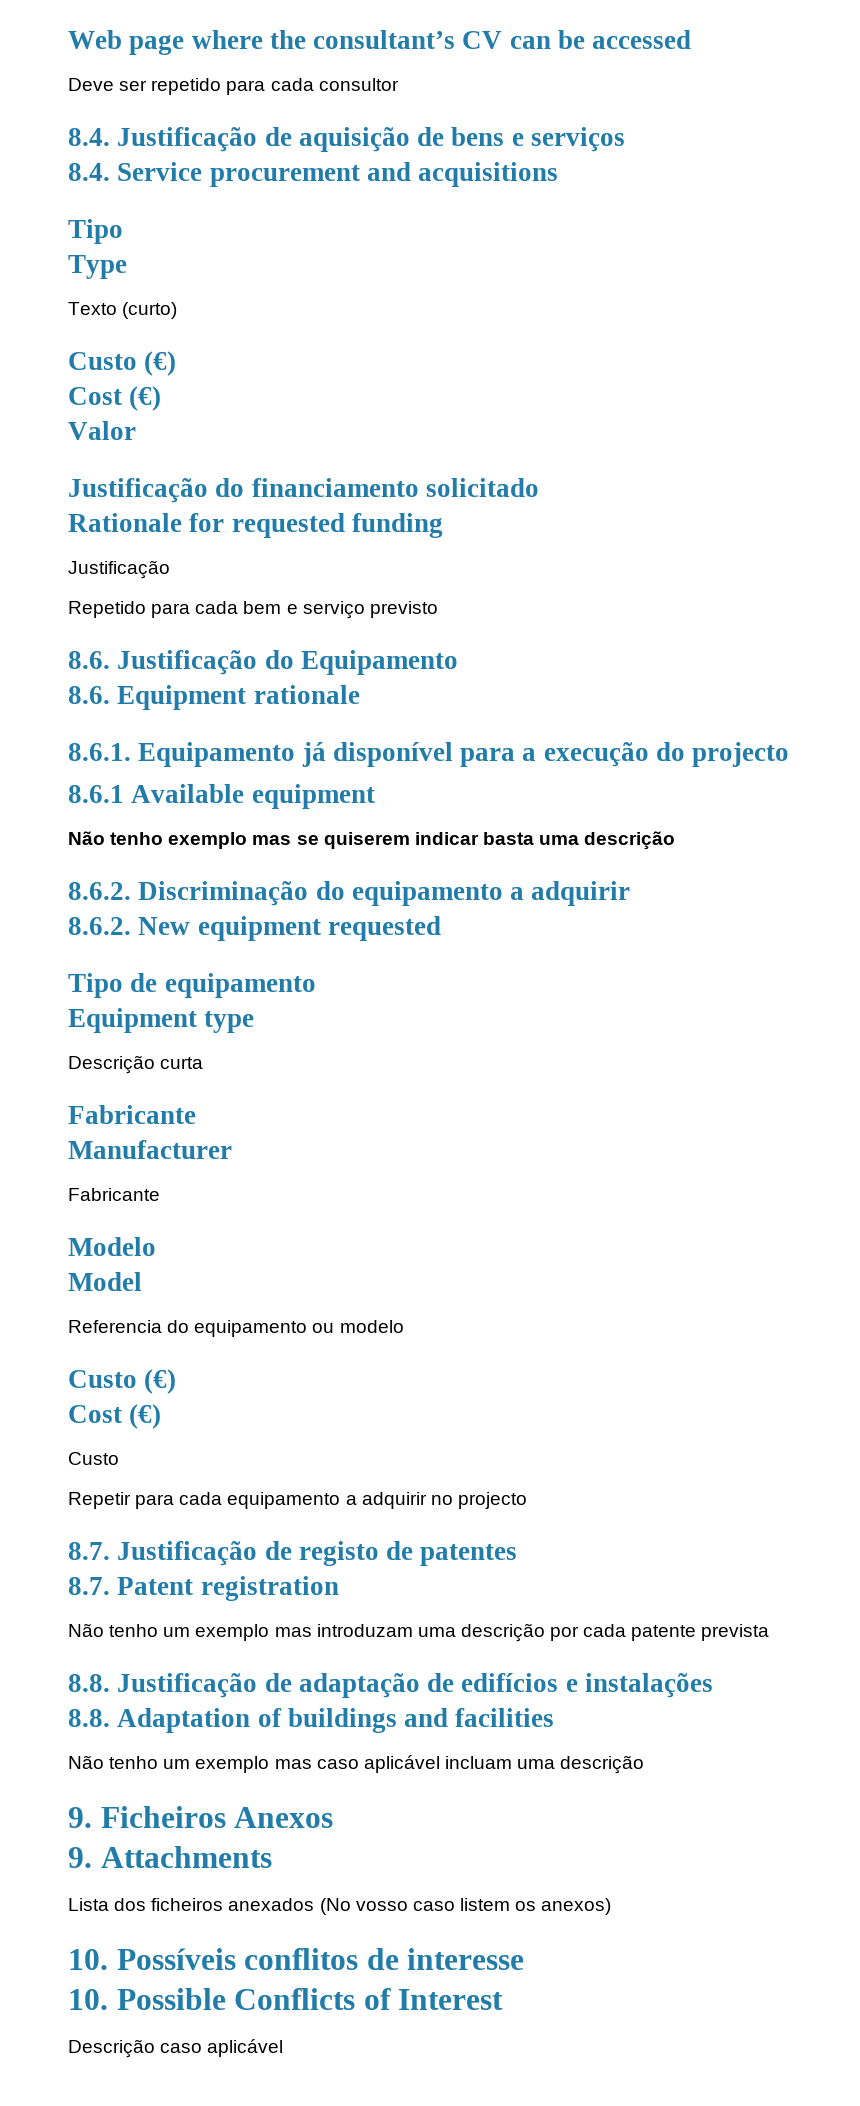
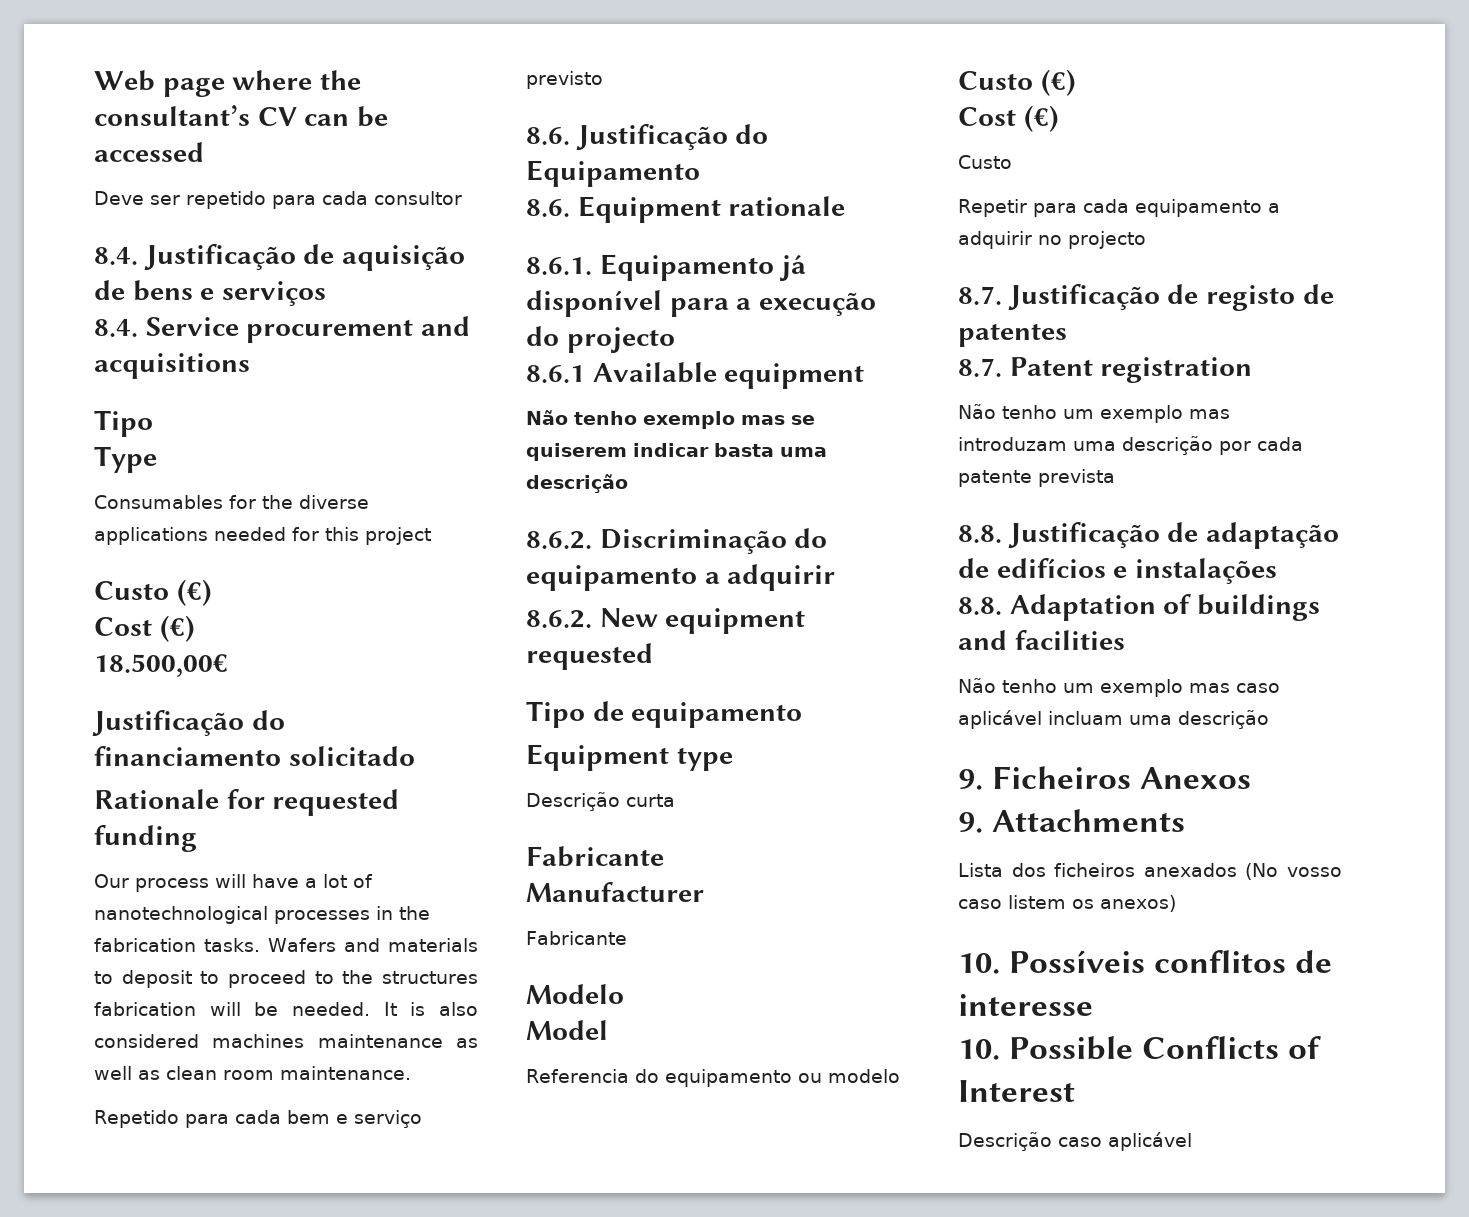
[68,302,178,319] [68,351,177,376] [68,386,162,411] [68,421,136,440] Texto (curto) // Custo (€) // Cost (€) // Valor -> [94,495,369,509] [94,527,431,545] [94,579,212,606] [94,615,195,642] [94,654,228,677] Consumables for the diverse applications needed for this project // Custo (€) // Cost (€) // 18.500,00€
[68,560,170,579] Justificação -> [94,874,373,892] [94,906,430,924] [94,938,478,952] [94,970,478,988] [94,1002,479,1016] [94,1034,478,1048] [94,1066,411,1080] Our process will have a lot of nanotechnological processes in the fabrication tasks. Wafers and materials to deposit to proceed to the structures fabrication will be needed. It is also considered machines maintenance as well as clean room maintenance.

